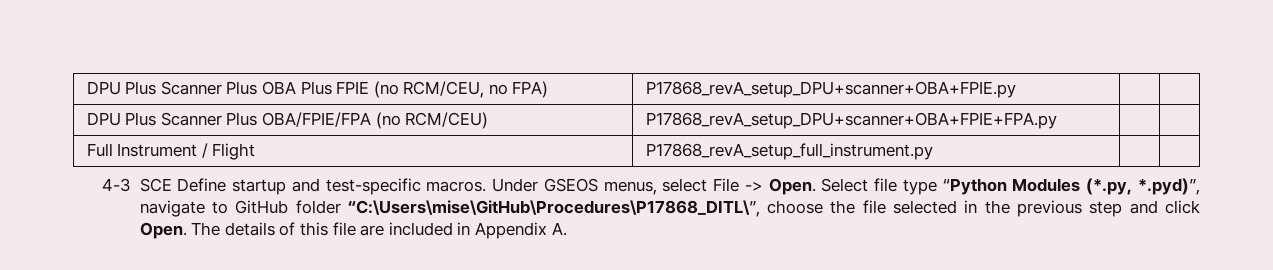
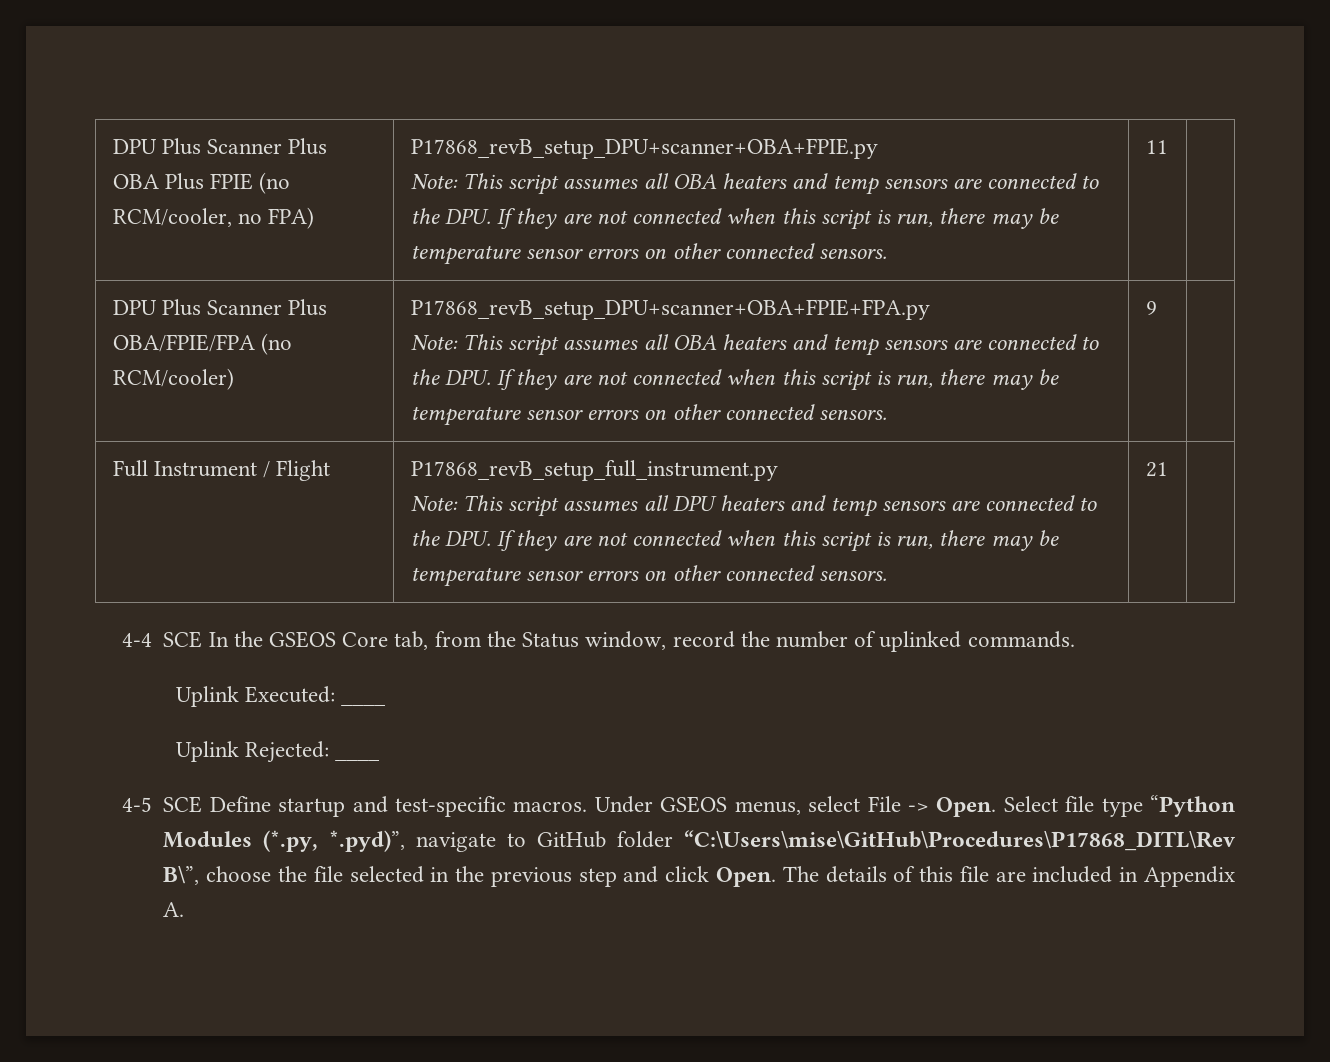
[403,81,485,98] RCM/CEU, -> [112,208,232,227] RCM/cooler,
[645,81,1016,98] P17868_revA_setup_DPU+scanner+OBA+FPIE.py | -> [410,138,878,159] [410,173,1100,195] [410,208,1059,230] [410,243,888,265] [1145,140,1168,154] P17868_revB_setup_DPU+scanner+OBA+FPIE.py // Note: This script assumes all OBA heaters and temp sensors are connected to the DPU. If they are not connected when this script is run, there may be temperature sensor errors on other connected sensors. | 11
[405,112,489,129] [645,112,1057,129] [86,143,256,160] [645,143,933,160] [102,178,132,192] RCM/CEU) | P17868_revA_setup_DPU+scanner+OBA+FPIE+FPA.py | | // Full Instrument / Flight | P17868_revA_setup_full_instrument.py | | // 4-3 -> [112,368,234,390] [410,299,930,320] [410,334,1100,356] [410,369,1059,391] [410,404,888,426] [1145,301,1157,315] [112,460,331,481] [410,460,778,481] [410,495,1098,517] [410,530,1059,552] [410,565,888,587] [1145,462,1168,477] [121,631,1075,652] [175,686,387,707] [175,741,381,763] [121,797,152,812] RCM/cooler) | P17868_revB_setup_DPU+scanner+OBA+FPIE+FPA.py // Note: This script assumes all OBA heaters and temp sensors are connected to the DPU. If they are not connected when this script is run, there may be temperature sensor errors on other connected sensors. | 9 | // Full Instrument / Flight | P17868_revB_setup_full_instrument.py // Note: This script assumes all DPU heaters and temp sensors are connected to the DPU. If they are not connected when this script is run, there may be temperature sensor errors on other connected sensors. | 21 | // 4-4 SCE In the GSEOS Core tab, from the Status window, record the number of uplinked commands. // Uplink Executed: ____ // Uplink Rejected: ____ // 4-5
[347,200,760,217] “C:\Users\mise\GitHub\Procedures\P17868_DITL\”, -> [684,830,1236,851] [163,866,200,885] “C:\Users\mise\GitHub\Procedures\P17868_DITL\Rev B\”,

